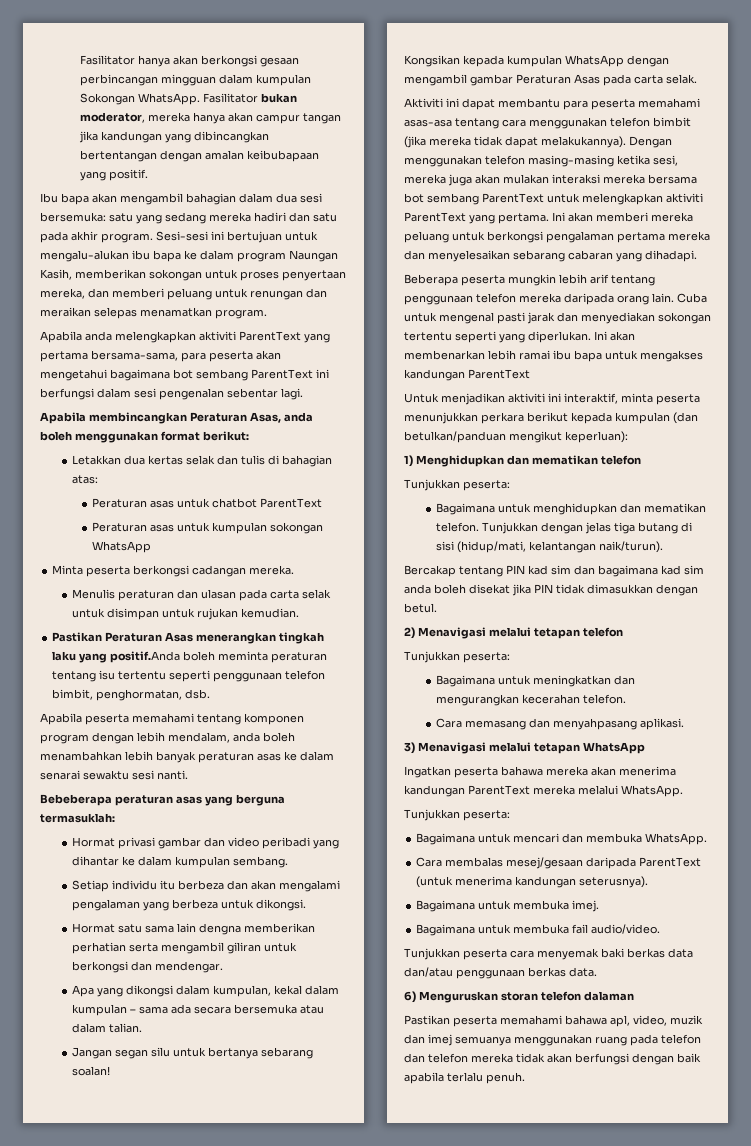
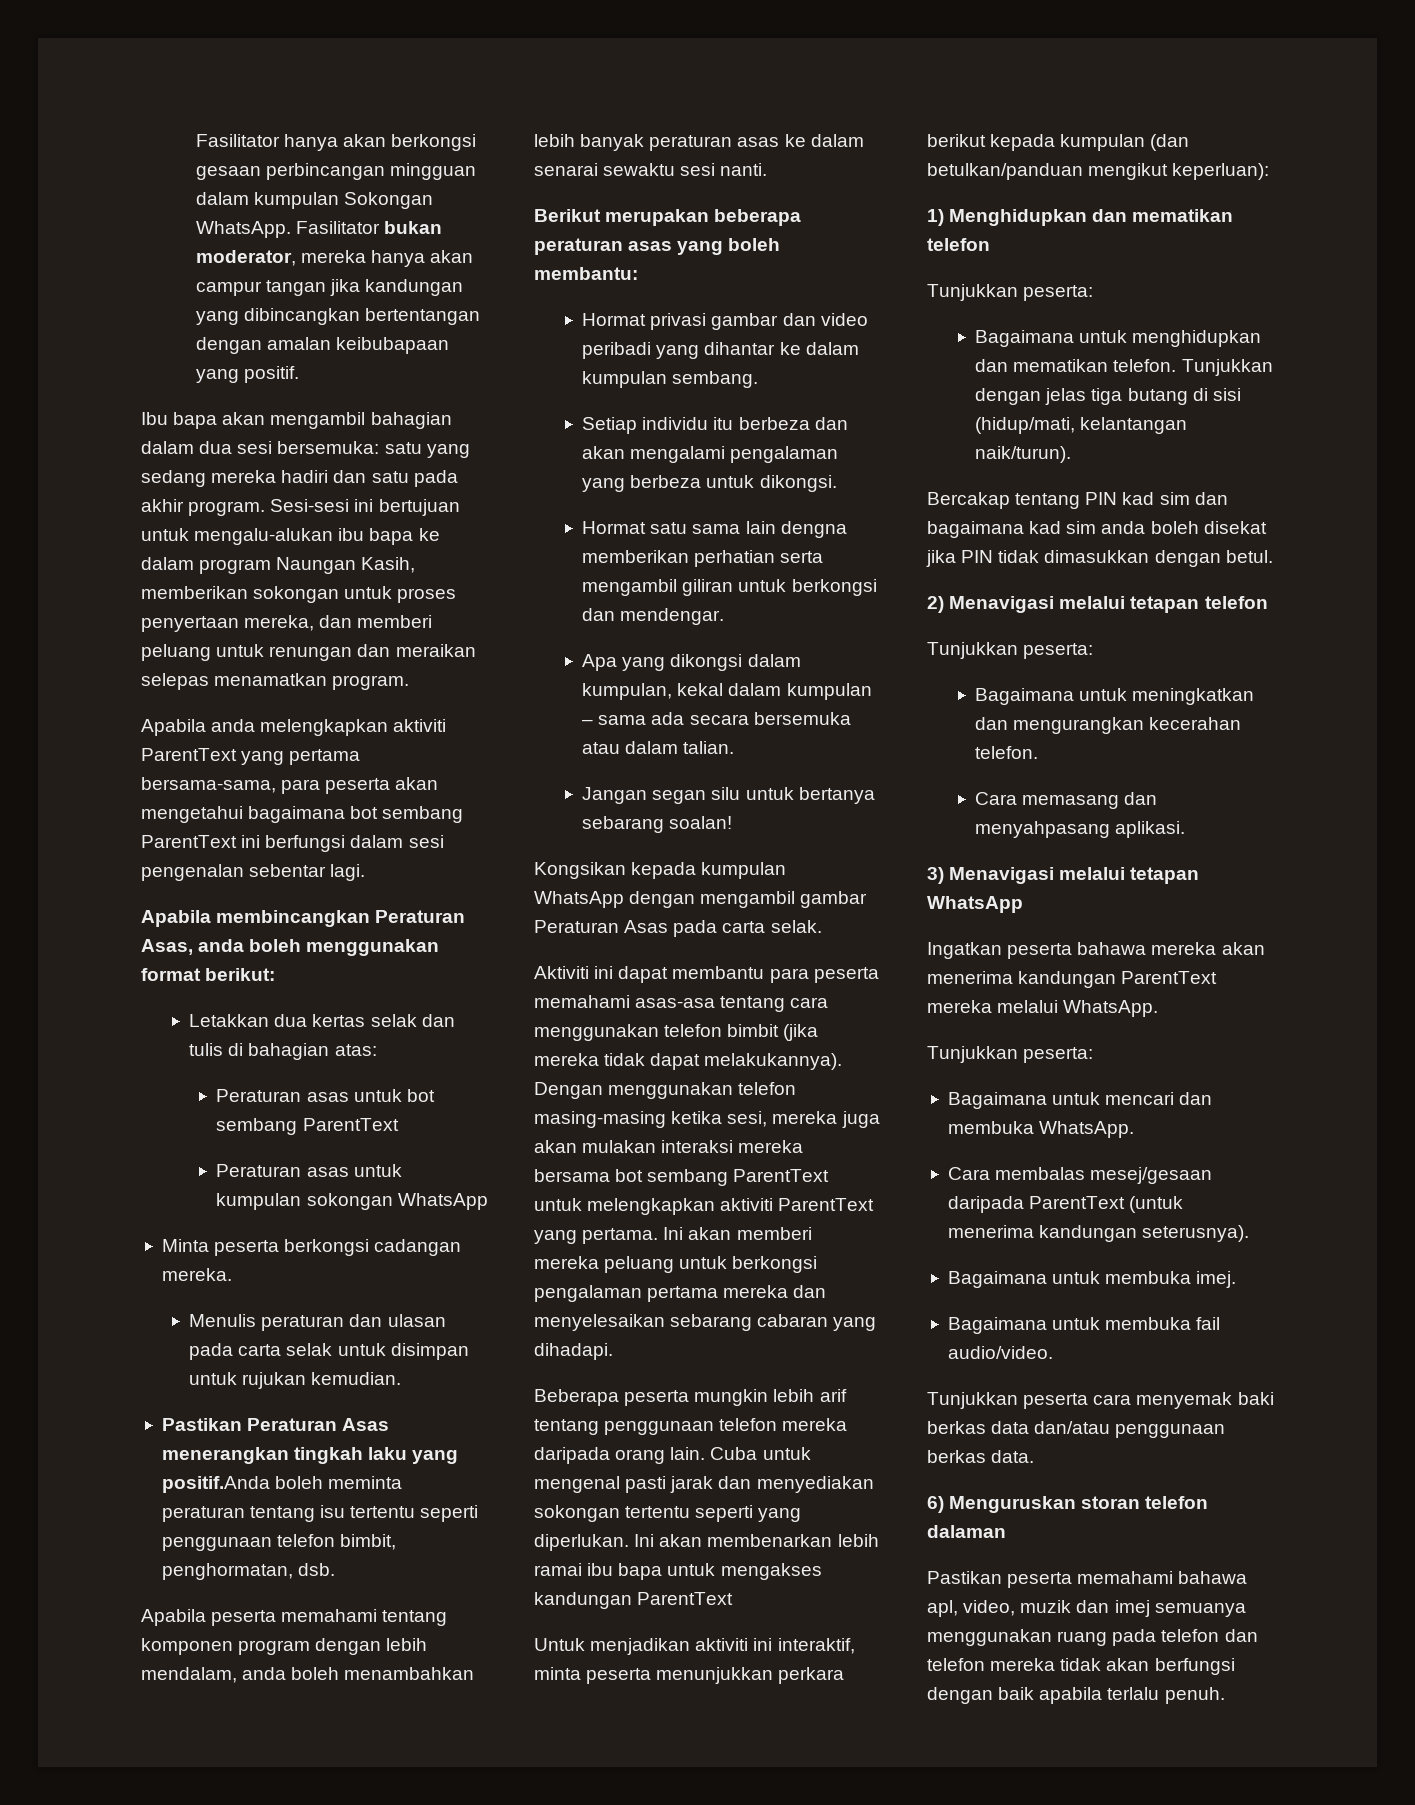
[211,498,257,508] chatbot -> [406,1089,435,1102] [216,1118,298,1135] bot sembang
[40,794,112,806] Bebeberapa -> [534,209,802,226] Berikut merupakan beberapa
[236,794,285,806] [40,813,115,823] berguna termasuklah: -> [728,238,781,251] [534,267,638,280] boleh membantu:

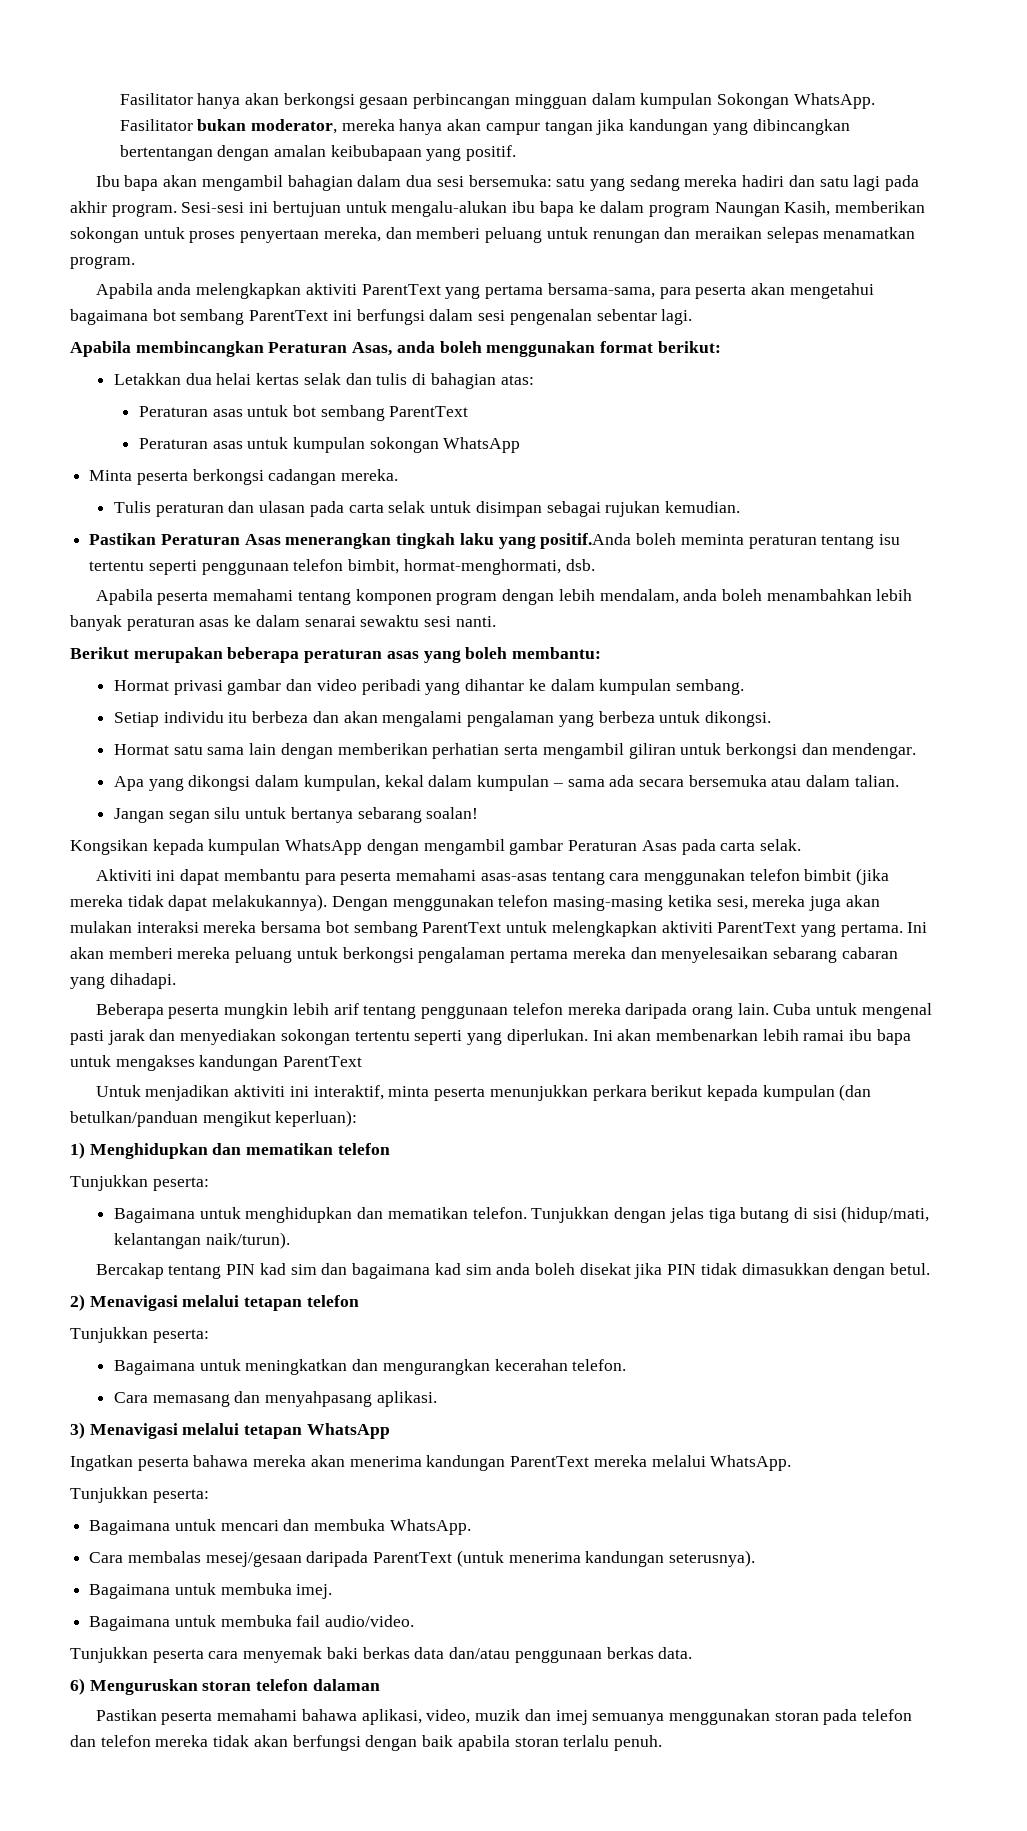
(409, 477) none -> [853,175,881,191] lagi
(308, 1020) none -> [216,373,252,385] helai
[189,1314,257,1327] Menulis -> [114,501,152,513] Tulis
[189,1372,238,1385] untuk -> [546,501,601,517] sebagai
[161,1563,293,1580] penghormatan, -> [403,559,561,575] hormat-menghormati,
[780,521,847,538] dengna -> [280,743,333,759] dengan
[635,998,716,1008] asas-asa -> [480,873,547,881] asas-asas
[927,1600,958,1617] apl, -> [361,1709,422,1725] aplikasi,
[1057,1631,1108,1646] ruang -> [774,1711,819,1721] storan
(1103, 1695) none -> [514,1737,559,1747] storan

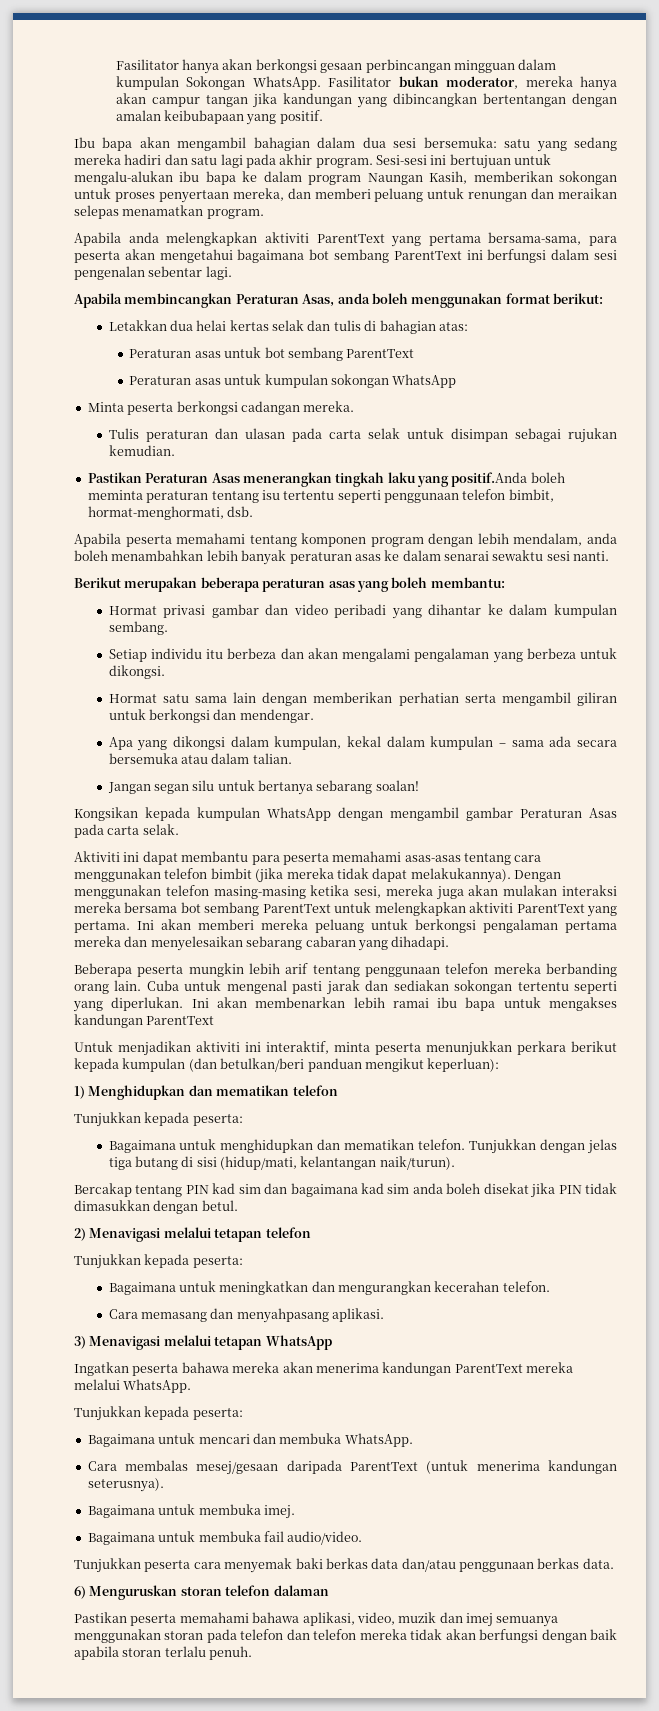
[625,1003,688,1019] daripada -> [546,963,617,977] berbanding
[180,1029,277,1045] menyediakan -> [393,980,449,991] sediakan
[70,1111,198,1127] betulkan/panduan -> [220,1058,362,1072] betulkan/beri panduan
(148, 1183) none -> [144,1112,190,1126] kepada
(148, 1335) none -> [144,1254,190,1268] kepada
(148, 1495) none -> [144,1406,190,1420] kepada

